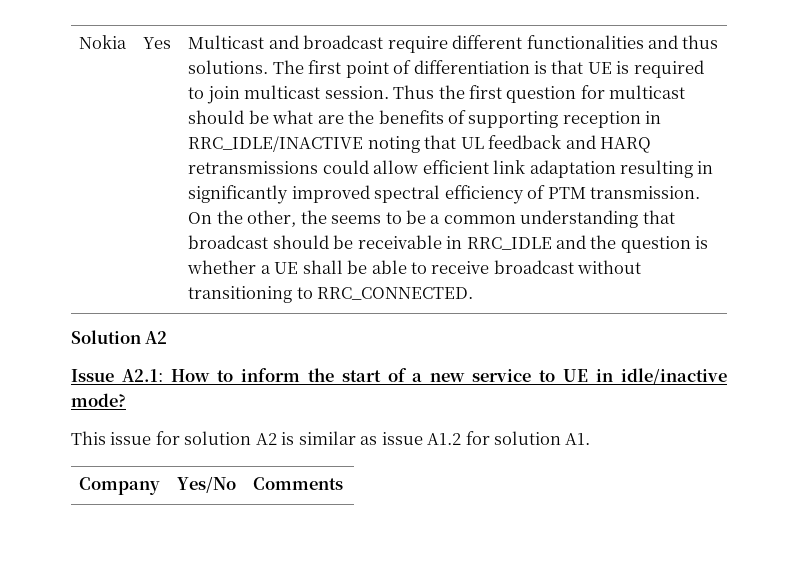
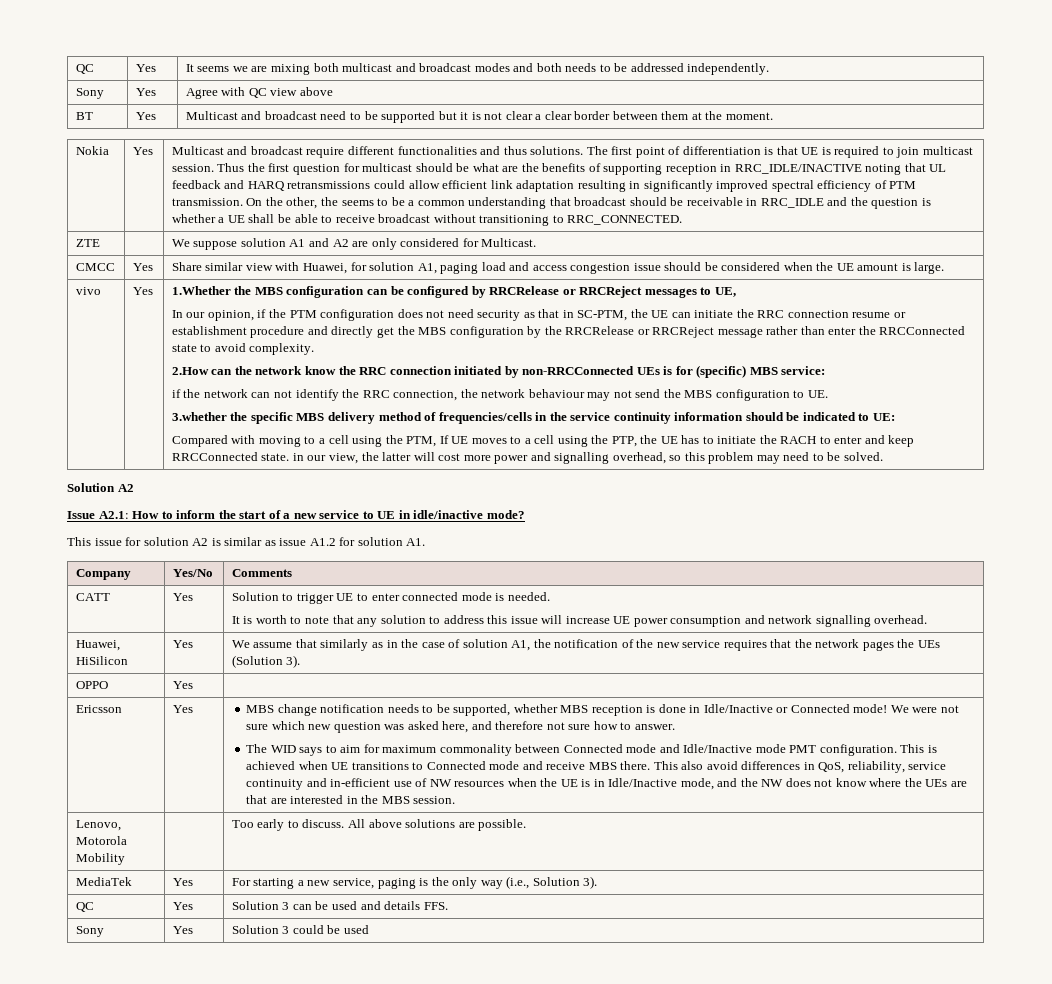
(79, 42) none -> [75,64,94,74] [135,64,156,72] [185,63,770,75] [75,88,104,99] [135,88,156,96] [185,87,333,99] [75,112,93,120] [135,112,156,120] [185,111,773,123] QC | Yes | It seems we are mixing both multicast and broadcast modes and both needs to be addressed independently. // Sony | Yes | Agree with QC view above // BT | Yes | Multicast and broadcast need to be supported but it is not clear a clear border between them at the moment. //
(474, 293) none -> [75,239,100,247] [171,238,537,250] [75,263,115,271] [132,263,153,271] [171,262,945,274] [75,287,101,295] [132,287,153,295] [171,286,736,298] [171,309,906,321] [171,326,966,338] [171,343,315,355] [171,365,826,378] [171,389,828,401] [171,412,895,424] [171,435,915,447] [171,452,883,464] // ZTE | | We suppose solution A1 and A2 are only considered for Multicast. // CMCC | Yes | Share similar view with Huawei, for solution A1, paging load and access congestion issue should be considered when the UE amount is large. // vivo | Yes | 1.Whether the MBS configuration can be configured by RRCRelease or RRCReject messages to UE, // In our opinion, if the PTM configuration does not need security as that in SC-PTM, the UE can initiate the RRC connection resume or establishment procedure and directly get the MBS configuration by the RRCRelease or RRCReject message rather than enter the RRCConnected state to avoid complexity. // 2.How can the network know the RRC connection initiated by non-RRCConnected UEs is for (specific) MBS service: // if the network can not identify the RRC connection, the network behaviour may not send the MBS configuration to UE. // 3.whether the specific MBS delivery method of frequencies/cells in the service continuity information should be indicated to UE: // Compared with moving to a cell using the PTM, If UE moves to a cell using the PTP, the UE has to initiate the RACH to enter and keep RRCConnected state. in our view, the latter will cost more power and signalling overhead, so this problem may need to be solved.
(344, 483) none -> [75,593,110,601] [172,593,193,601] [231,592,550,604] [231,615,928,627] [75,640,120,651] [75,656,128,665] [172,640,193,648] [231,639,940,651] [231,655,301,668] [75,681,108,689] [172,681,193,689] [75,705,122,713] [172,705,193,713] [246,704,959,716] [246,721,675,733] [246,744,937,756] [246,761,947,773] [246,778,967,790] [246,795,456,804] [75,820,121,831] [75,836,127,845] [75,853,125,865] [231,819,527,831] [75,877,132,886] [172,878,193,886] [231,876,598,889] [75,902,94,912] [172,902,193,910] [231,901,448,910] [75,926,104,937] [172,926,193,934] [231,925,369,934] // CATT | Yes | Solution to trigger UE to enter connected mode is needed. // It is worth to note that any solution to address this issue will increase UE power consumption and network signalling overhead. // Huawei, HiSilicon | Yes | We assume that similarly as in the case of solution A1, the notification of the new service requires that the network pages the UEs (Solution 3). // OPPO | Yes | // Ericsson | Yes | MBS change notification needs to be supported, whether MBS reception is done in Idle/Inactive or Connected mode! We were not sure which new question was asked here, and therefore not sure how to answer. // The WID says to aim for maximum commonality between Connected mode and Idle/Inactive mode PMT configuration. This is achieved when UE transitions to Connected mode and receive MBS there. This also avoid differences in QoS, reliability, service continuity and in-efficient use of NW resources when the UE is in Idle/Inactive mode, and the NW does not know where the UEs are that are interested in the MBS session. // Lenovo, Motorola Mobility | | Too early to discuss. All above solutions are possible. // MediaTek | Yes | For starting a new service, paging is the only way (i.e., Solution 3). // QC | Yes | Solution 3 can be used and details FFS. // Sony | Yes | Solution 3 could be used

